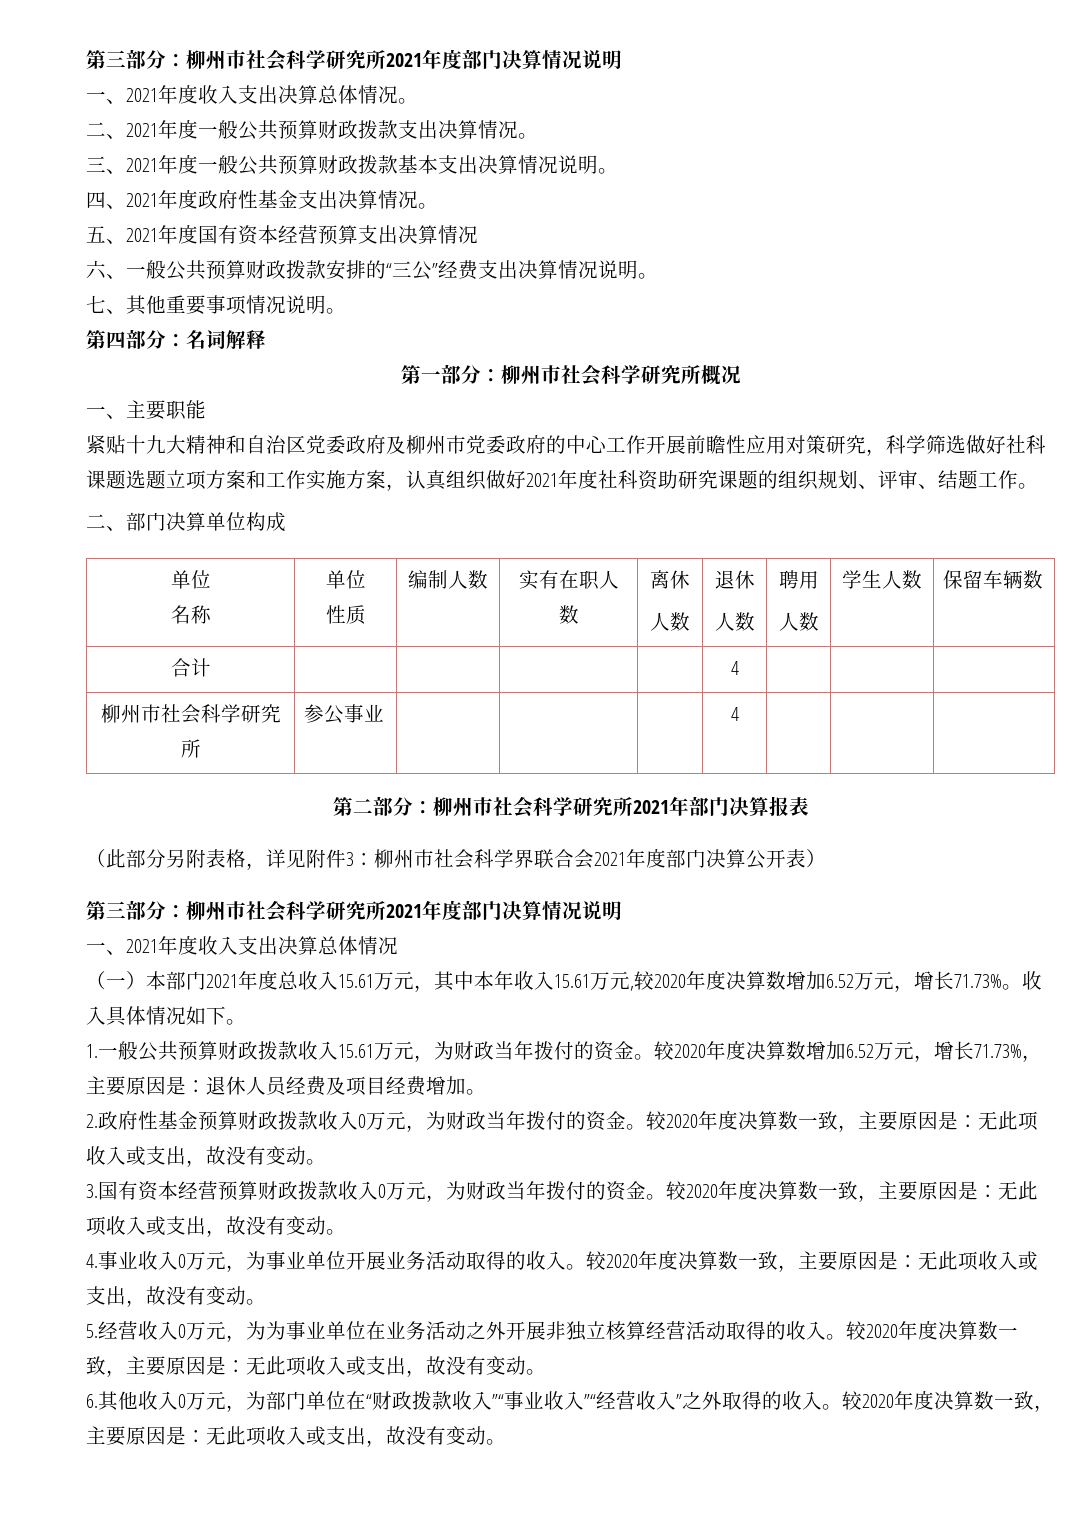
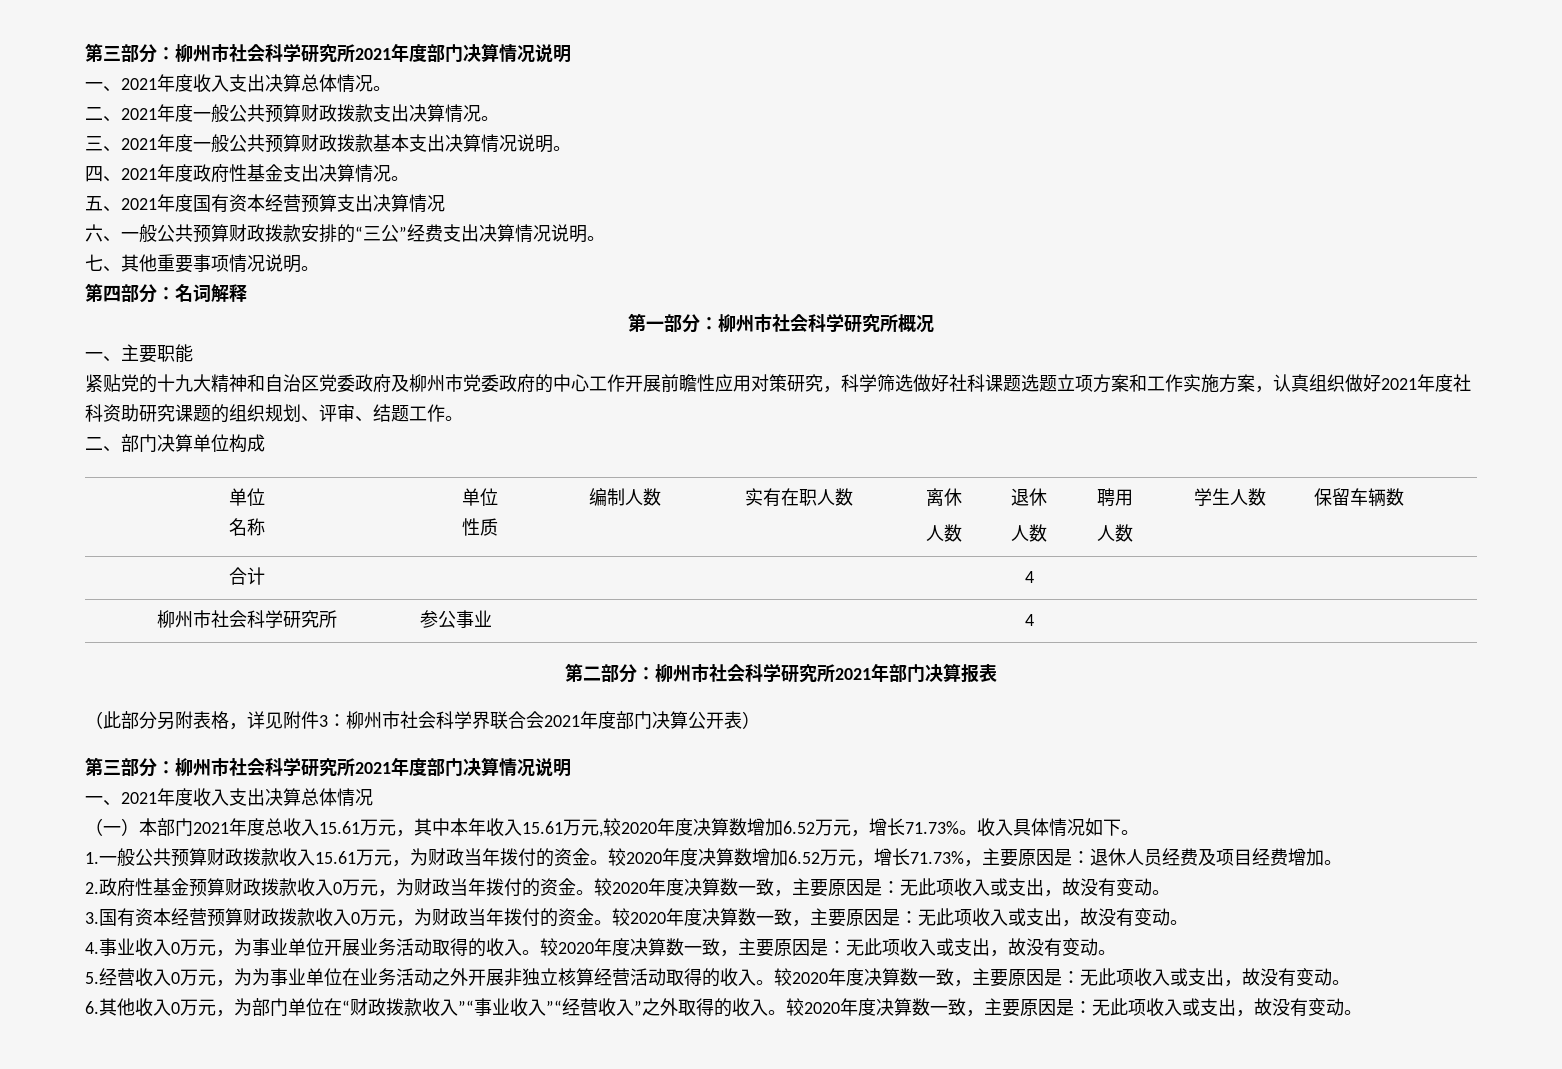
(126, 444) none -> [121,374,157,393] 党的

